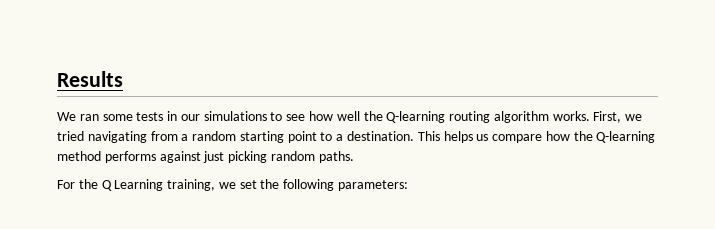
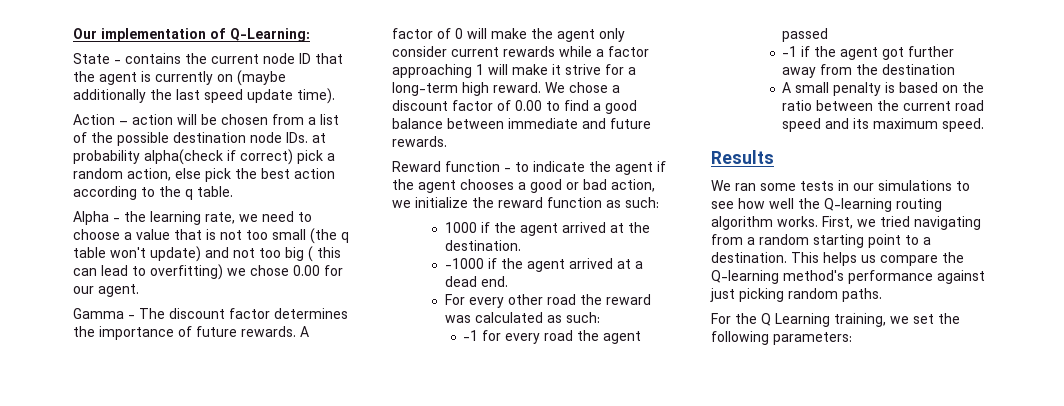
(57, 79) none -> [73,28,310,42] [73,53,343,64] [73,70,286,86] [73,88,335,104] [73,114,339,125] [73,132,326,146] [73,149,335,165] [73,168,335,182] [73,186,233,200] [73,211,312,225] [73,228,349,244] [73,246,341,262] [73,264,343,280] [73,284,139,297] [73,308,348,319] [73,326,309,340] [392,28,625,42] [392,46,649,57] [392,64,636,78] [392,82,620,96] [392,100,637,114] [392,118,651,129] [392,136,447,147] [392,161,666,175] [392,179,655,193] [392,197,659,208] [444,222,650,236] [444,240,521,251] [444,258,643,272] [444,276,508,287] [444,294,651,308] [444,312,600,323] [463,330,642,344] [782,28,829,42] [782,46,955,60] [782,64,956,78] [782,82,985,96] [782,100,985,111] [782,118,985,132] Our implementation of Q-Learning: // State - contains the current node ID that the agent is currently on (maybe additionally the last speed update time). // Action – action will be chosen from a list of the possible destination node IDs. at probability alpha(check if correct) pick a random action, else pick the best action according to the q table. // Alpha - the learning rate, we need to choose a value that is not too small (the q table won't update) and not too big ( this can lead to overfitting) we chose 0.00 for our agent. // Gamma - The discount factor determines the importance of future rewards. A factor of 0 will make the agent only consider current rewards while a factor approaching 1 will make it strive for a long-term high reward. We chose a discount factor of 0.00 to find a good balance between immediate and future rewards. // Reward function - to indicate the agent if the agent chooses a good or bad action, we initialize the reward function as such: // 1000 if the agent arrived at the destination. // -1000 if the agent arrived at a dead end. // For every other road the reward was calculated as such: // -1 for every road the agent passed // -1 if the agent got further away from the destination // A small penalty is based on the ratio between the current road speed and its maximum speed. //
[545,131,656,143] [57,151,156,163] how the Q-learning method performs -> [942,252,964,263] [711,270,933,284] the Q-learning method's performance

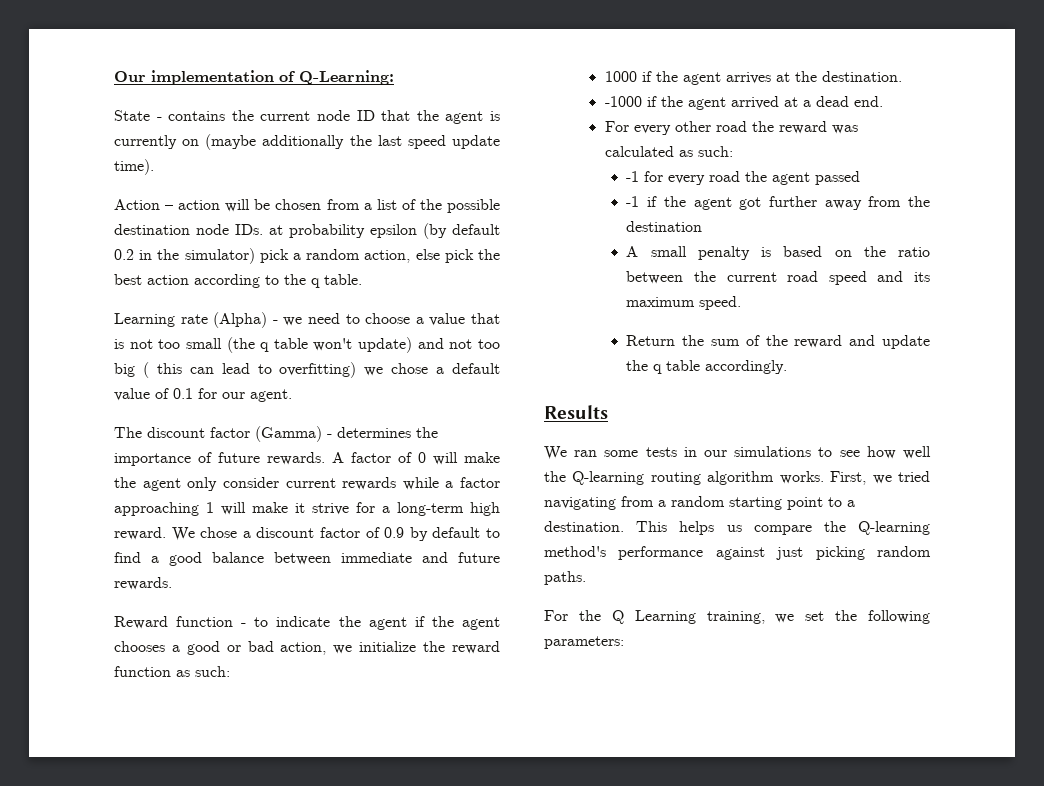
[144,149,293,165] alpha(check if correct) -> [370,223,500,239] [114,248,255,264] epsilon (by default 0.2 in the simulator)
[73,211,235,225] Alpha - the learning rate, -> [114,312,278,328] Learning rate (Alpha) -
[293,265,320,276] 0.00 -> [436,363,500,374] [114,388,193,401] a default value of 0.1
[73,308,135,319] Gamma - -> (292, 395) none
(270, 313) none -> [255,426,332,442] (Gamma) -
[515,100,542,111] 0.00 -> [384,527,481,541] 0.9 by default
[561,222,606,233] arrived -> [725,72,771,84] arrives
(985, 125) none -> [626,335,930,349] [626,360,788,374] // Return the sum of the reward and update the q table accordingly.

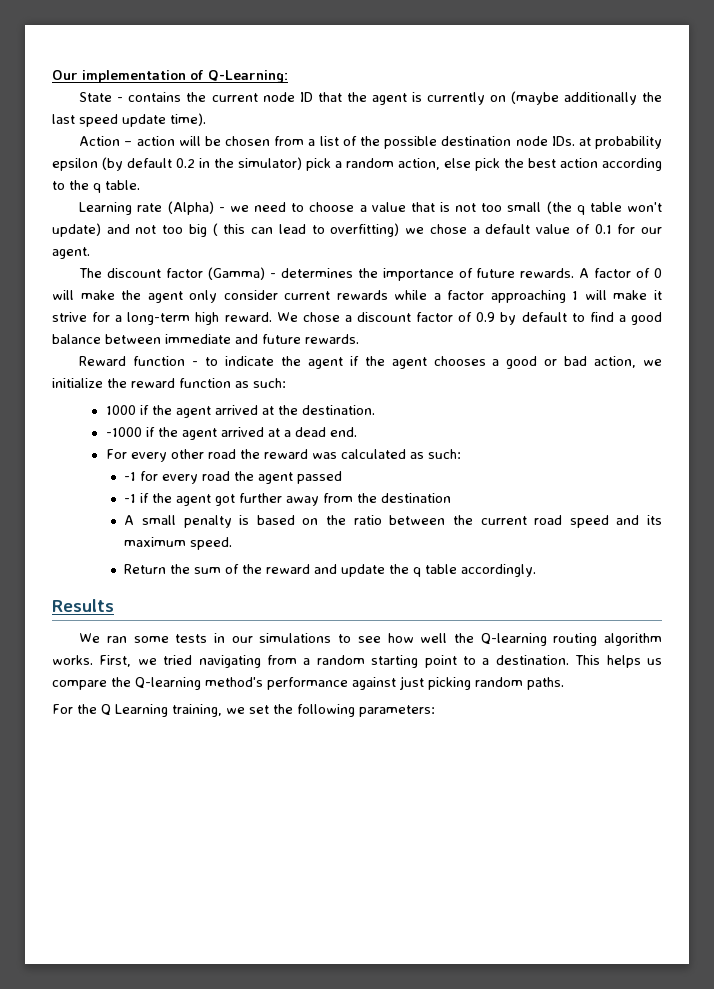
[725,72,771,84] arrives -> [214,405,258,415] arrived

